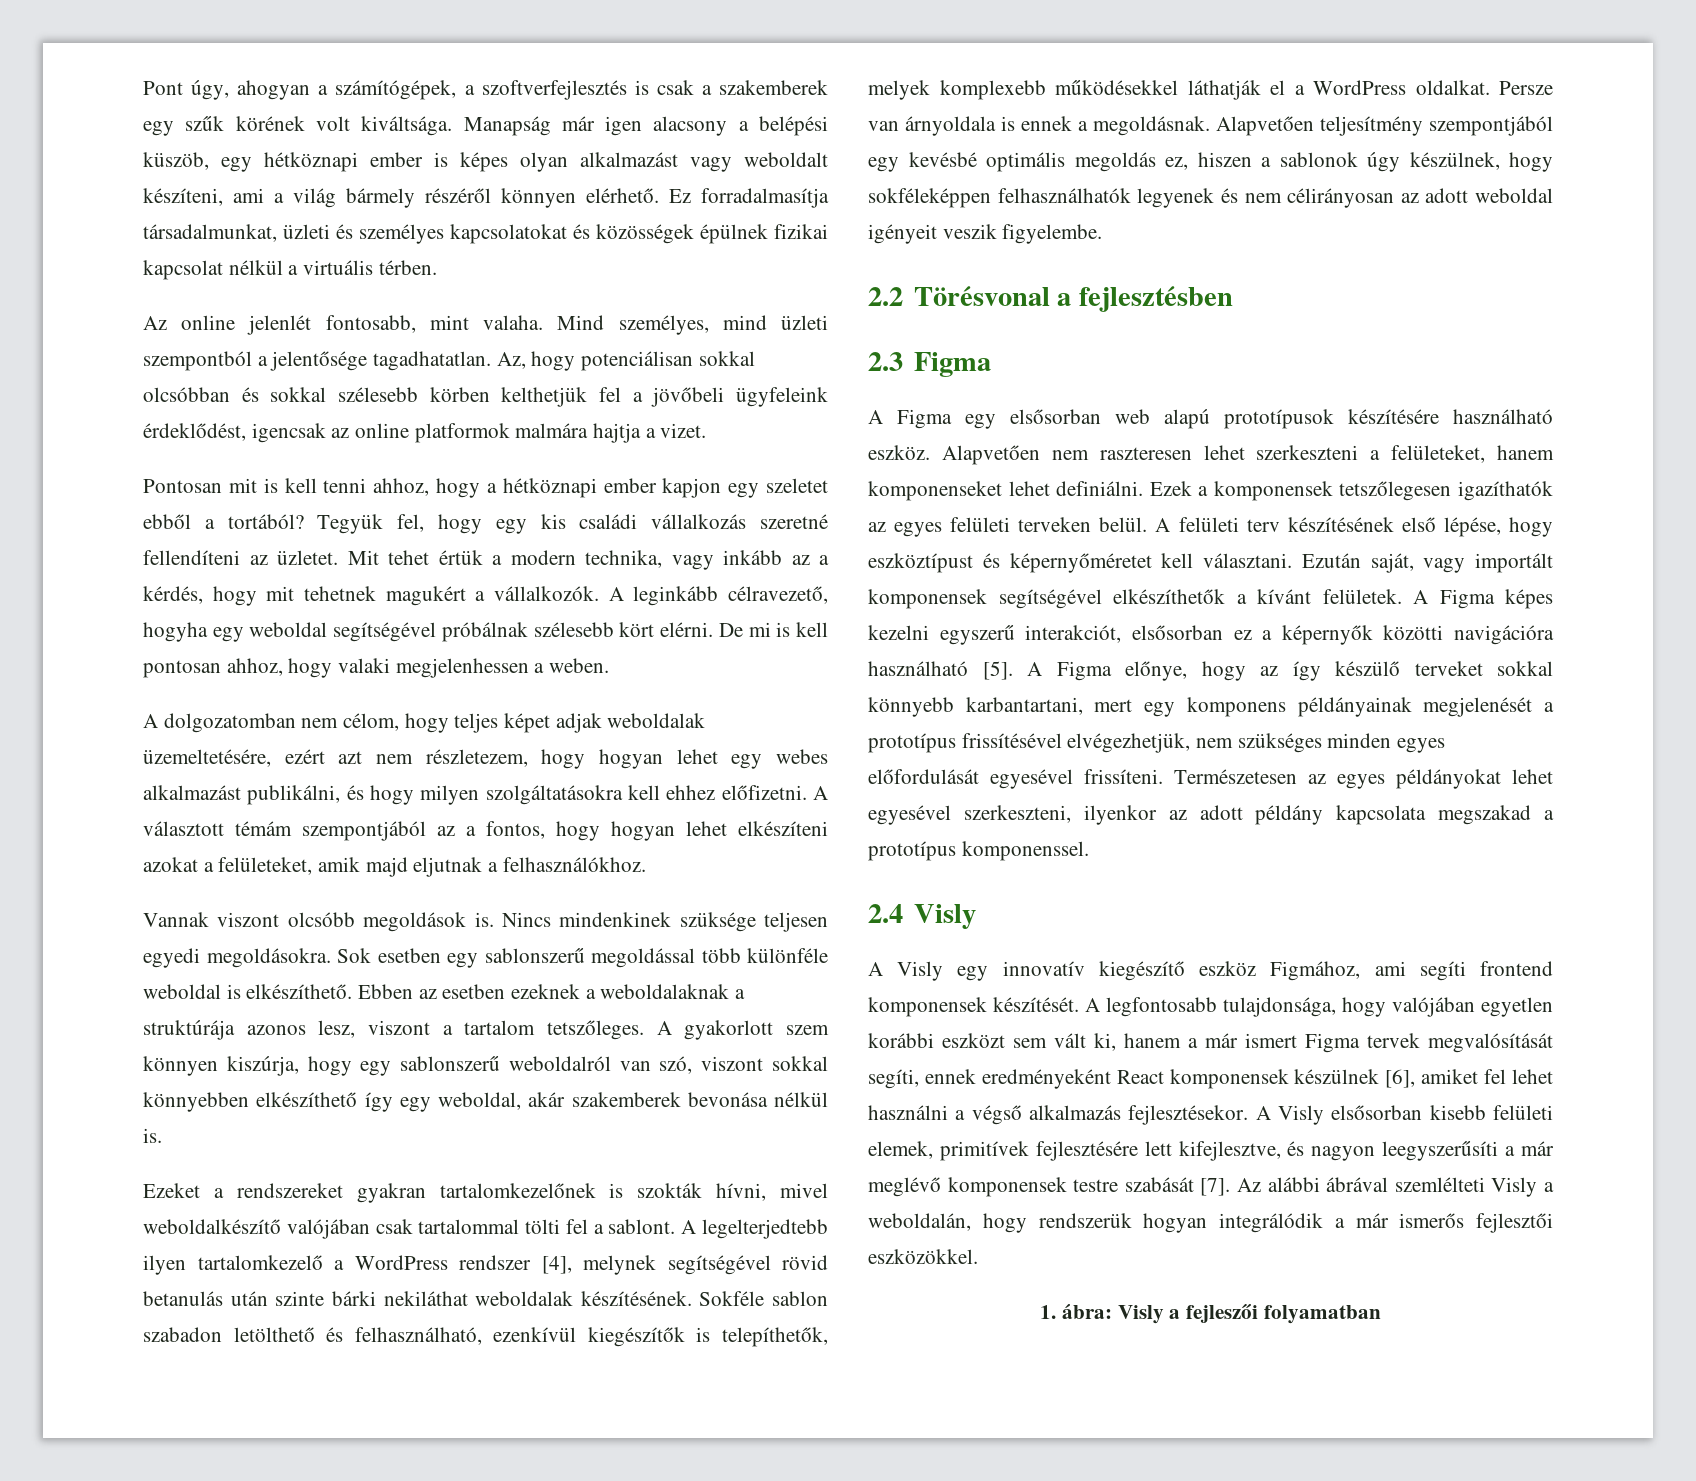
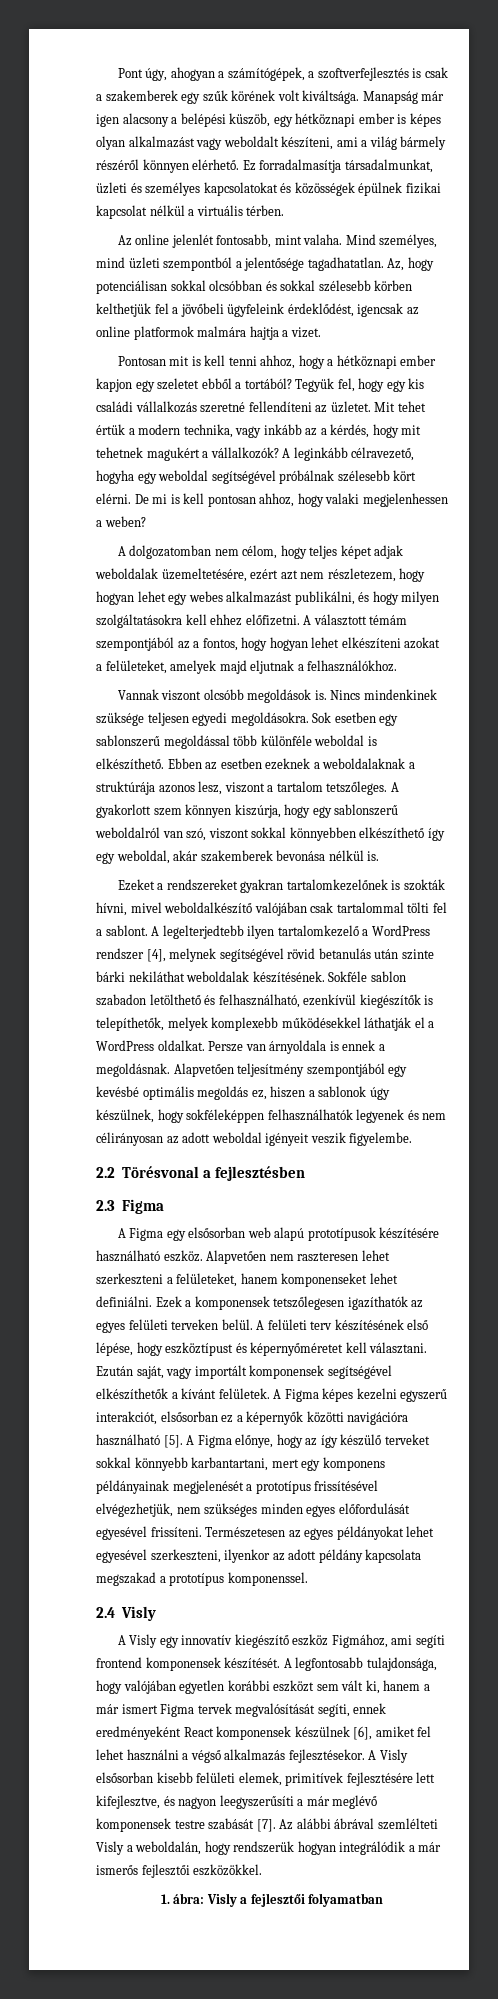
[494,586,599,601] vállalkozók. -> [210,447,279,459] vállalkozók?
[549,658,610,673] weben. -> [104,516,146,527] weben?
[318,857,361,872] amik -> [170,660,217,674] amelyek
[1186,1303,1259,1323] fejleszői -> [250,1893,305,1907] fejlesztői

